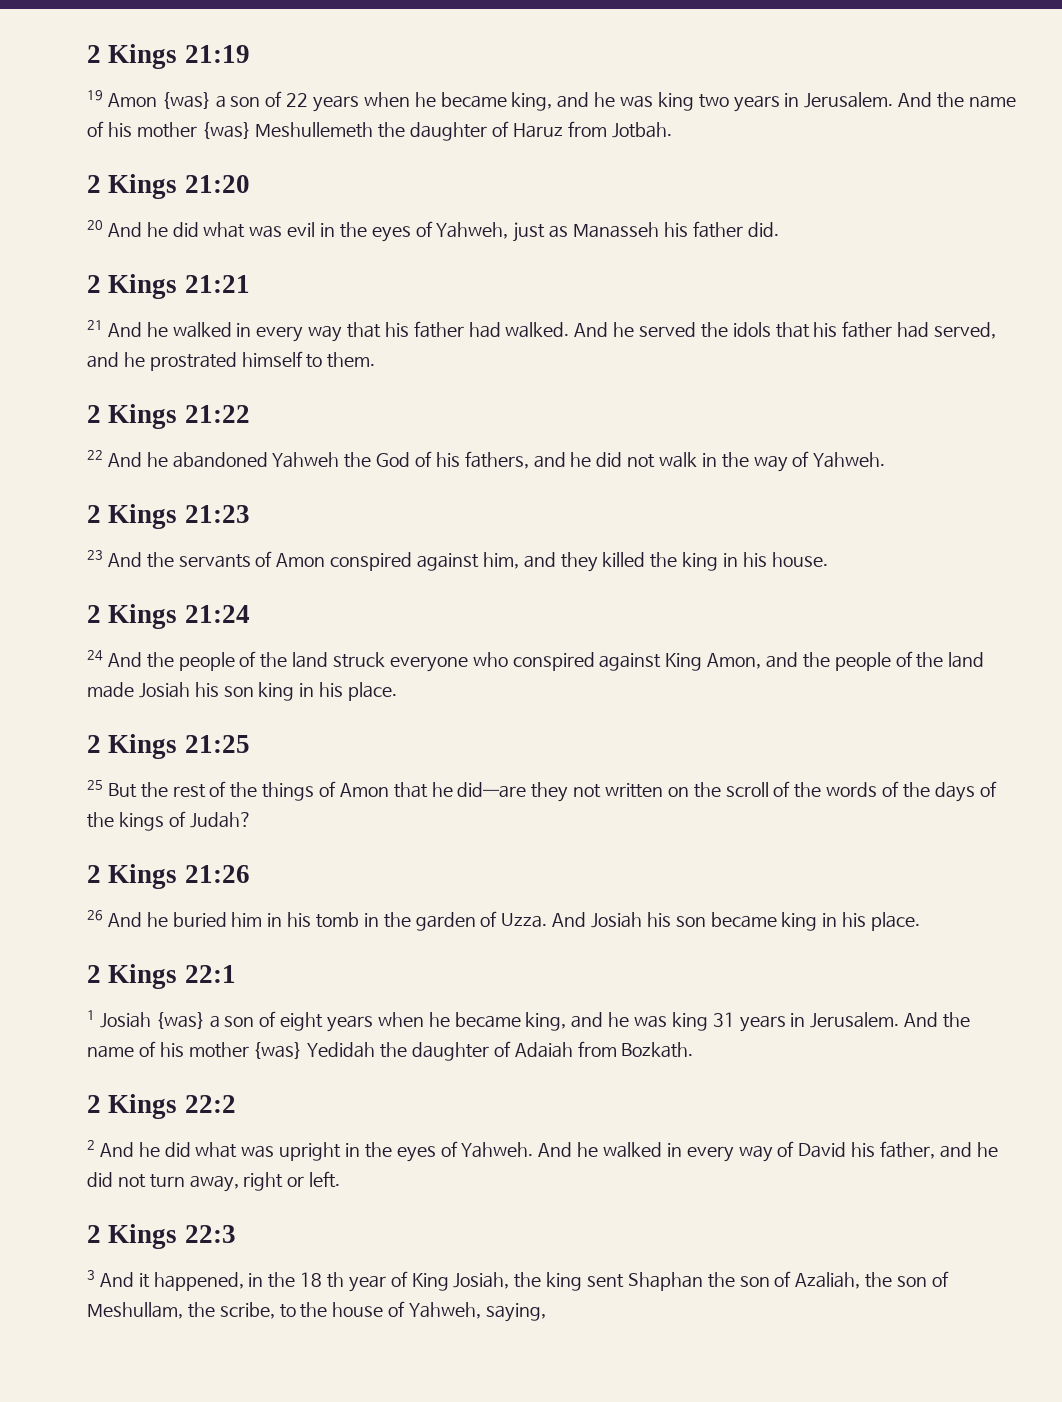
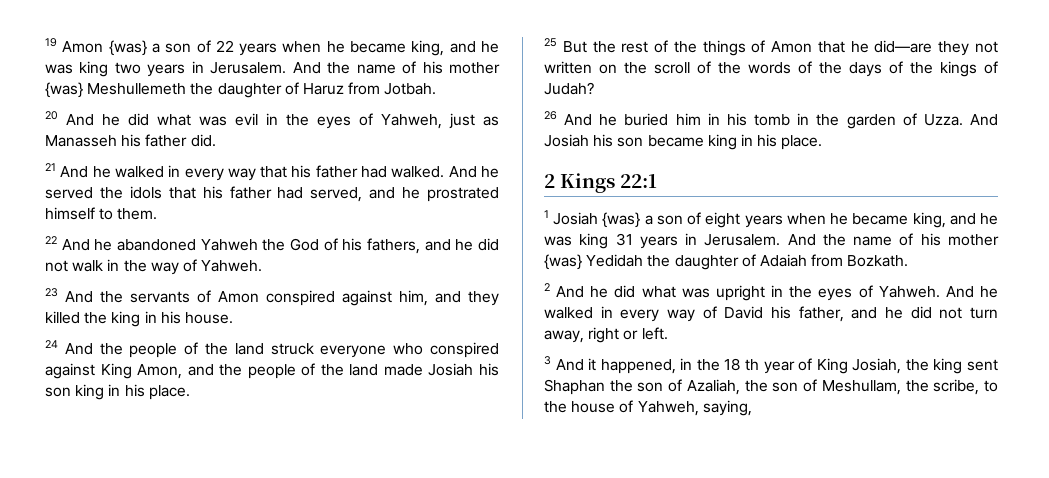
[87,44,250,69] 2 Kings 21:19 // -> (45, 42) none
[87,174,250,199] // 2 Kings 21:20 -> (437, 89) none
[87,274,250,299] // 2 Kings 21:21 -> (216, 140) none
[87,404,250,429] // 2 Kings 21:22 -> (158, 214) none
[87,504,250,529] // 2 Kings 21:23 -> (263, 266) none
[87,604,250,629] // 2 Kings 21:24 -> (233, 318) none
[87,734,250,759] // 2 Kings 21:25 -> (190, 392) none
[87,864,250,889] // 2 Kings 21:26 -> (594, 88) none
[87,1094,236,1119] // 2 Kings 22:2 -> (909, 261) none
[87,1224,236,1249] // 2 Kings 22:3 -> (668, 333) none

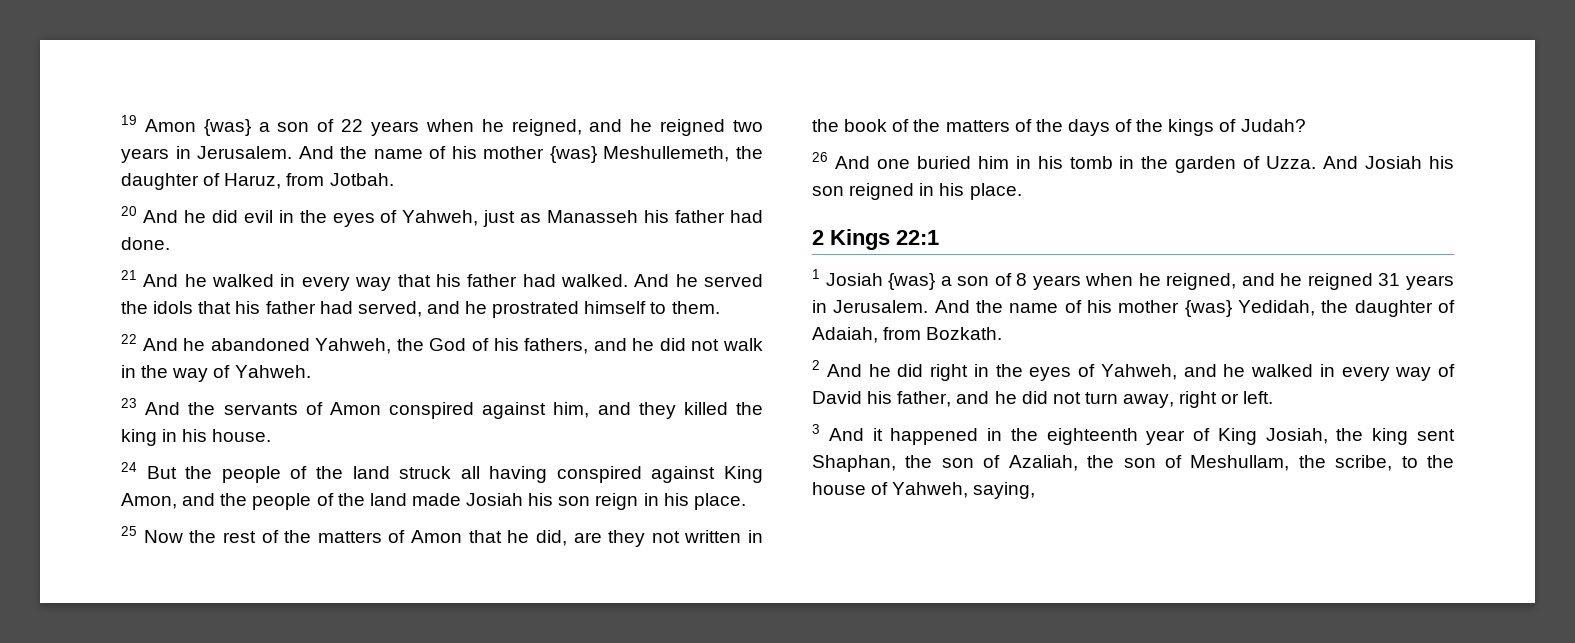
[350,40,499,56] [45,61,109,77] became king, and he was king -> [511,119,726,136] reigned, and he reigned
[87,82,344,98] Meshullemeth the daughter of Haruz -> [603,146,763,162] [121,173,282,190] Meshullemeth, the daughter of Haruz,
[157,114,227,126] what was -> (238, 216) none
[190,134,216,147] did. -> [729,210,763,223] [121,237,170,250] had done.
[200,239,258,251] Yahweh -> [315,338,392,354] Yahweh,
[64,343,93,355] And -> [146,466,177,479] But
[320,343,424,358] everyone who -> [460,466,548,483] all having
[75,384,105,400] king -> [595,493,639,510] reign
[562,41,587,53] But -> [143,530,183,543] Now
[702,40,746,56] things -> [317,531,382,543] matters
[874,40,933,53] did—are -> [535,530,602,546] did, are
[599,61,791,74] on the scroll of the words -> [748,530,763,543] [812,119,1010,132] in the book of the matters
[599,114,618,126] he -> [876,159,910,169] one
[647,134,737,150] became king -> [849,183,915,200] reigned
[705,212,998,228] [544,233,609,249] eight years when he became king, and he was king -> [1016,273,1373,290] 8 years when he reigned, and he reigned
[586,254,807,270] Yedidah the daughter of Adaiah -> [1238,300,1455,317] [812,327,878,343] Yedidah, the daughter of Adaiah,
[641,285,974,301] what was upright in the eyes of Yahweh. And -> [930,364,1217,381] right in the eyes of Yahweh, and
[600,358,759,374] happened, in the 18 th -> [890,428,1138,445] happened in the eighteenth
[544,379,605,395] Shaphan -> [812,455,896,472] Shaphan,

